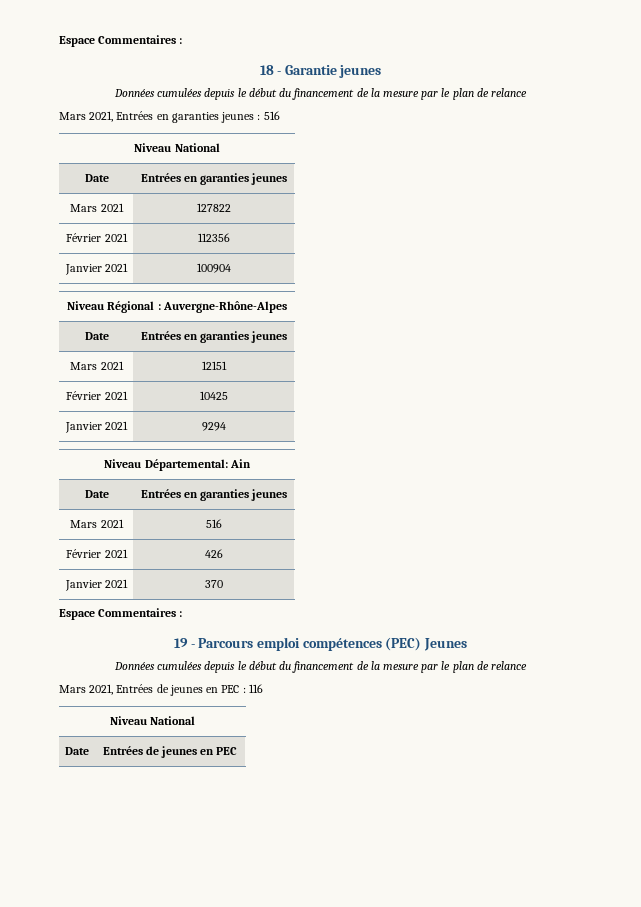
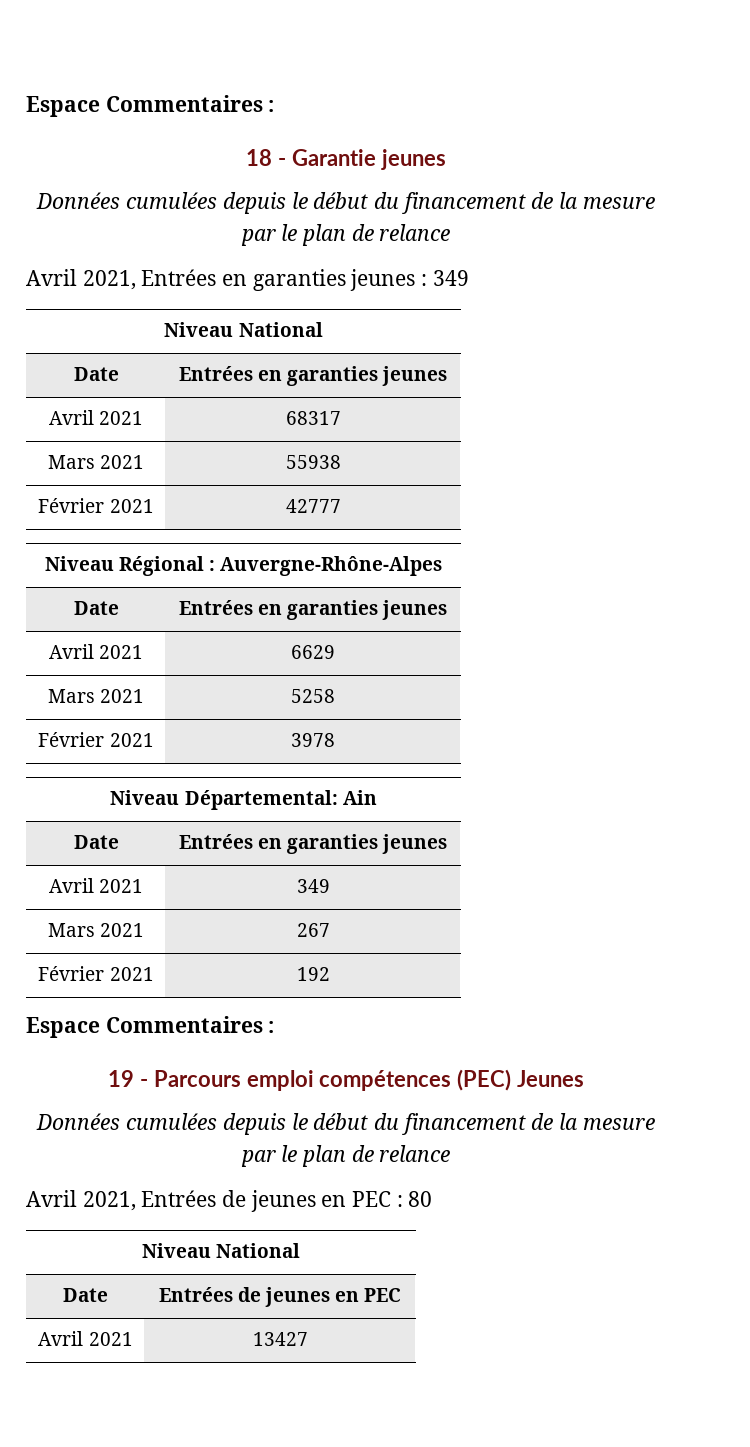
[59,112,86,120] Mars -> [26,269,77,286] Avril
[263,111,280,120] 516 -> [432,270,469,286] 349
[70,203,124,212] [197,203,231,212] [66,233,128,242] [198,233,230,242] [64,263,129,275] [197,263,231,273] // Mars 2021 | 127822 // Février 2021 | 112356 // Janvier 2021 | 100904 -> [48,410,144,425] [285,411,341,425] [47,455,145,469] [285,455,341,469] [38,498,154,513] [285,499,341,513] // Avril 2021 | 68317 // Mars 2021 | 55938 // Février 2021 | 42777
[70,361,124,370] [202,361,227,370] [66,391,128,400] [200,391,228,400] [64,421,129,433] [202,422,226,431] // Mars 2021 | 12151 // Février 2021 | 10425 // Janvier 2021 | 9294 -> [48,644,144,659] [291,645,335,659] [47,689,145,703] [291,689,335,703] [38,732,154,747] [291,733,335,747] // Avril 2021 | 6629 // Mars 2021 | 5258 // Février 2021 | 3978
[70,519,124,528] [206,519,222,528] [66,549,128,558] [205,549,223,558] [64,579,129,591] [205,580,223,588] // Mars 2021 | 516 // Février 2021 | 426 // Janvier 2021 | 370 -> [48,878,144,893] [296,879,330,893] [47,923,145,937] [296,923,330,937] [38,966,154,981] [296,967,330,981] // Avril 2021 | 349 // Mars 2021 | 267 // Février 2021 | 192
[59,685,86,693] Mars -> [26,1190,77,1207] Avril
[248,684,263,693] 116 -> [408,1191,433,1207] 80
(238, 751) none -> [38,1331,133,1346] [252,1332,308,1346] // Avril 2021 | 13427

